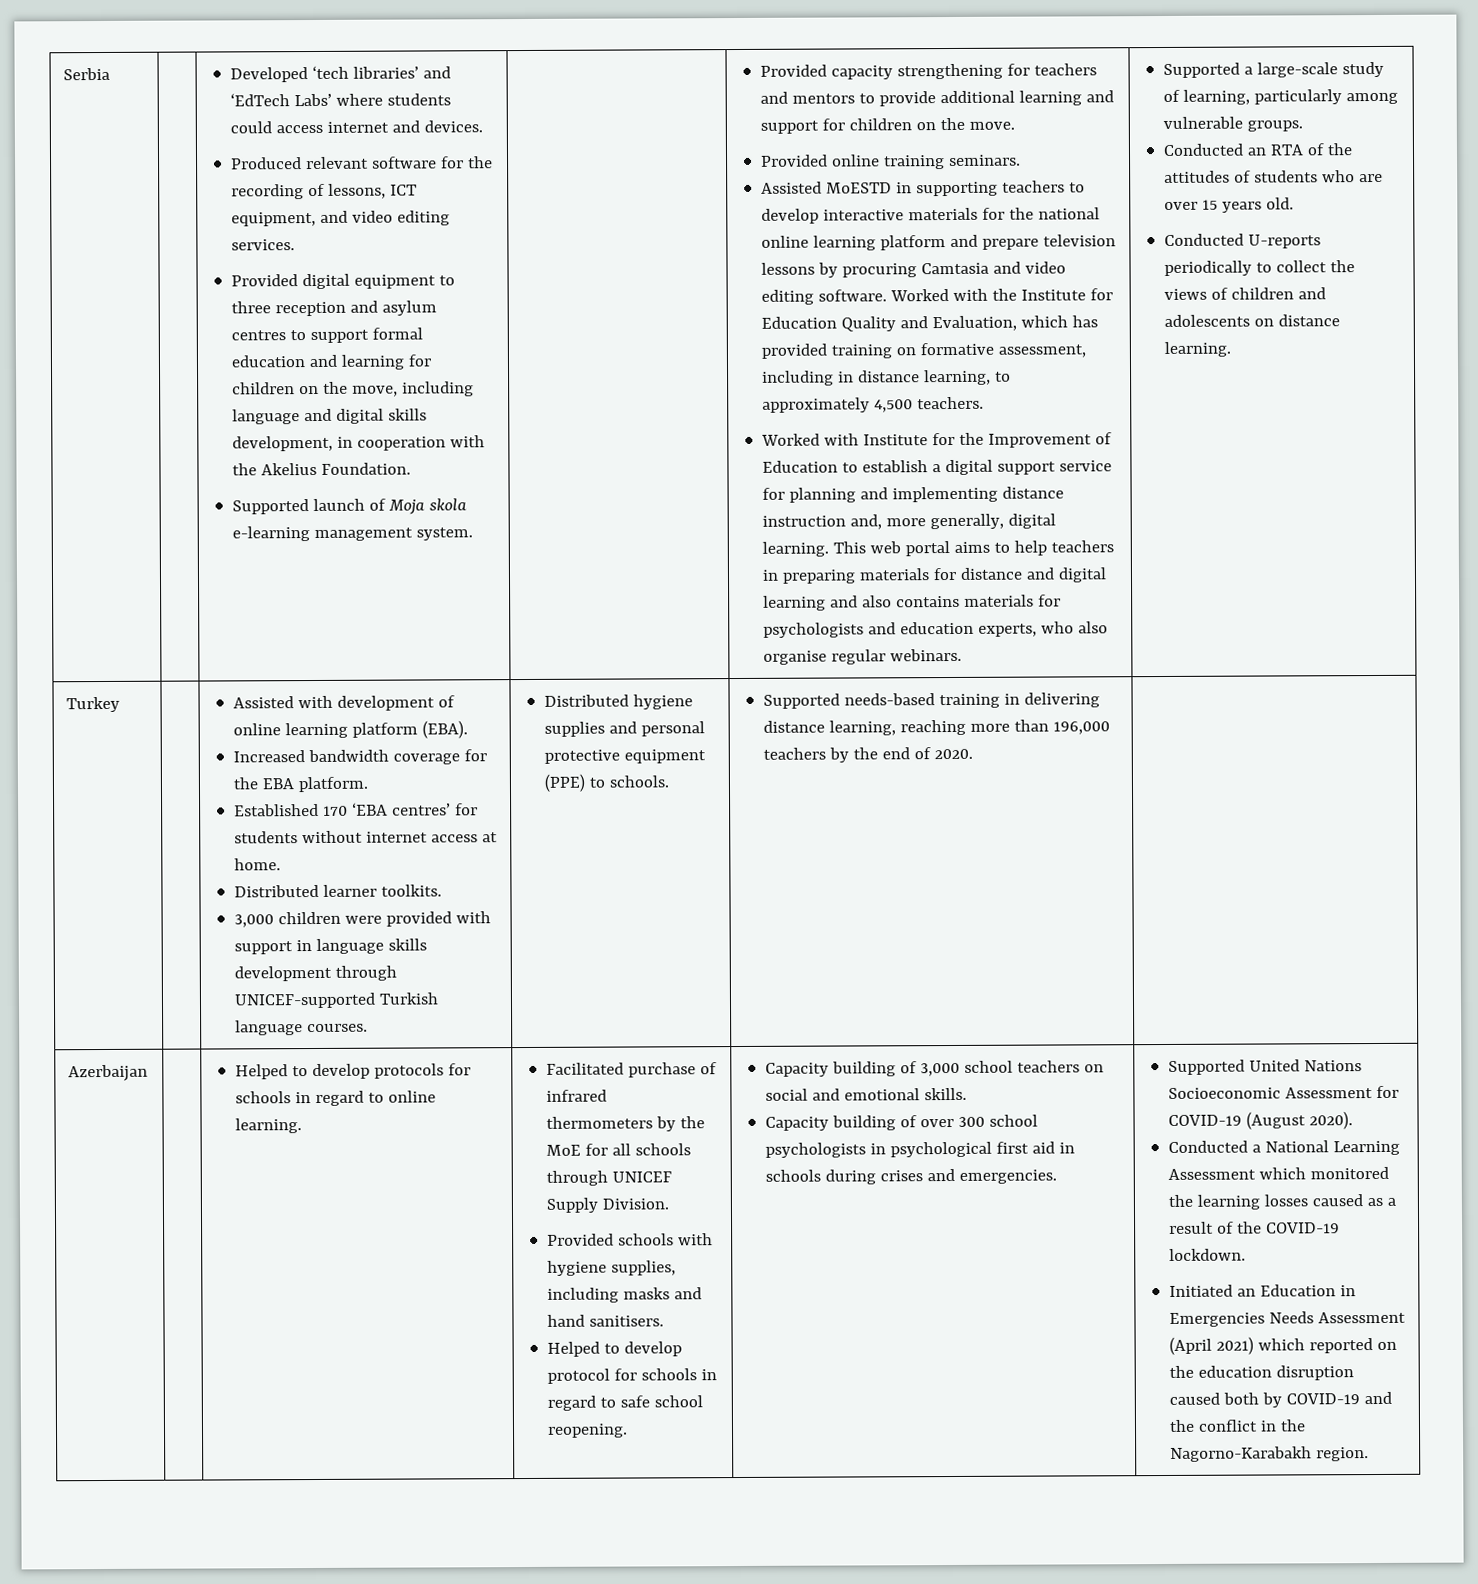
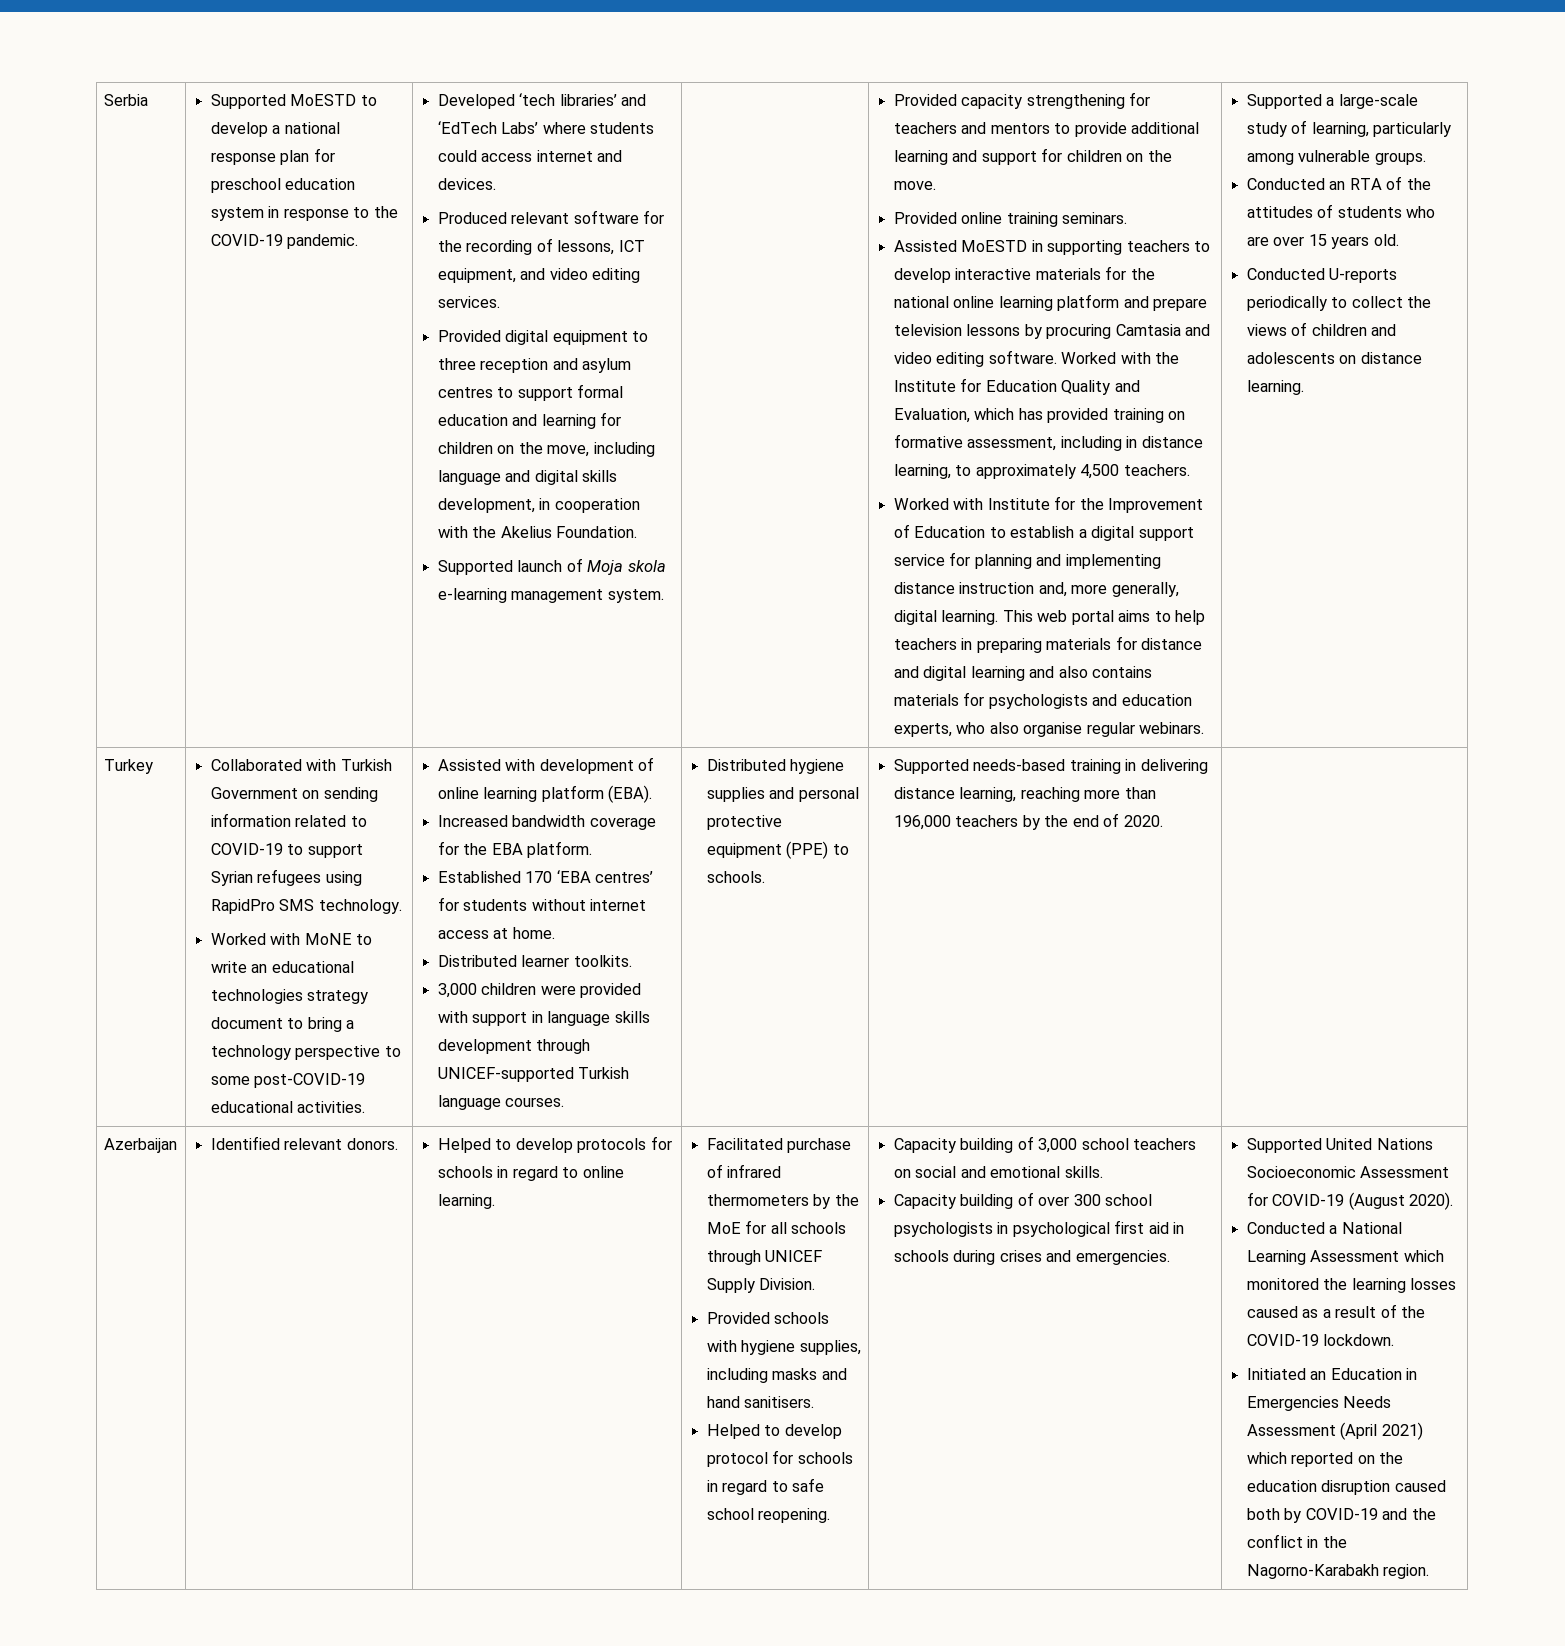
(111, 74) none -> [211,94,377,109] [211,122,340,137] [211,148,335,165] [211,178,356,193] [211,206,398,221] [211,234,359,249] Supported MoESTD to develop a national response plan for preschool education system in response to the COVID-19 pandemic.
(121, 704) none -> [211,759,392,771] [211,787,378,802] [211,813,367,827] [211,843,363,858] [211,869,362,886] [211,899,402,914] [211,933,373,945] [211,961,354,973] [211,989,369,1004] [211,1017,355,1032] [211,1045,401,1060] [211,1073,366,1088] [211,1101,366,1113] Collaborated with Turkish Government on sending information related to COVID-19 to support Syrian refugees using RapidPro SMS technology. // Worked with MoNE to write an educational technologies strategy document to bring a technology perspective to some post-COVID-19 educational activities.
(149, 1073) none -> [211,1136,398,1150] Identified relevant donors.

